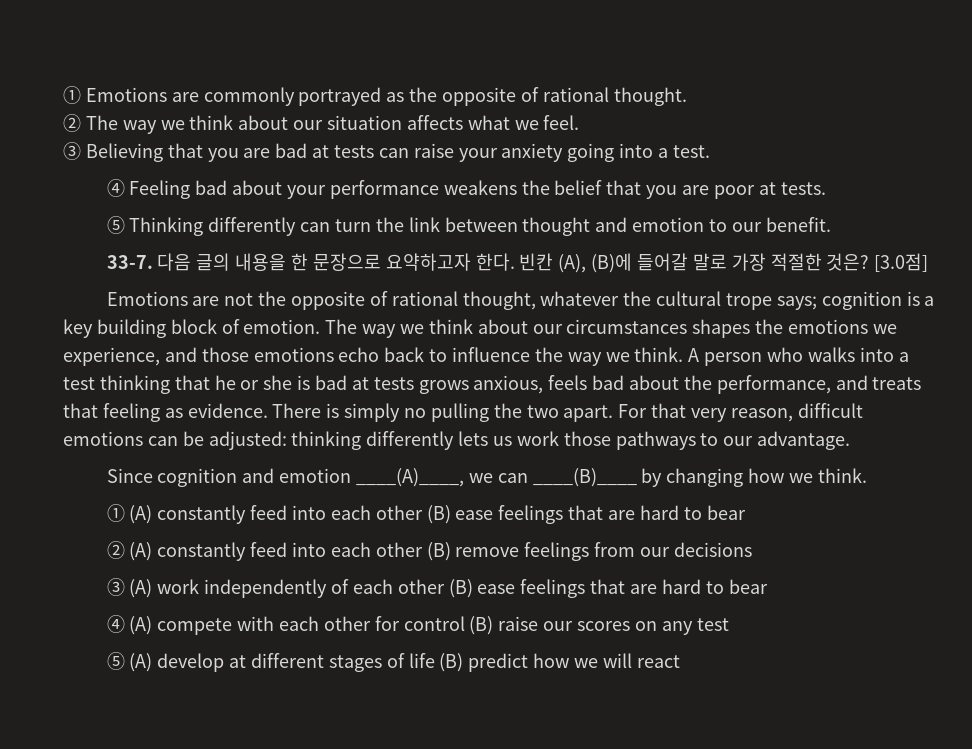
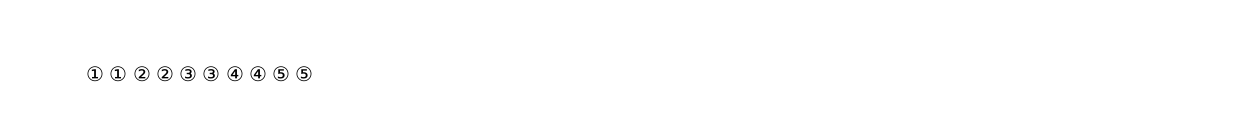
[63,86,687,106] [63,114,580,134] [63,142,710,162] [106,179,826,199] [106,216,831,236] [106,253,929,273] [106,291,935,310] [63,319,897,338] [63,347,909,366] [63,375,922,394] [63,403,863,422] [63,431,851,450] [106,468,867,487] [106,504,746,524] [106,541,752,561] [106,578,768,598] [106,615,729,635] [106,652,680,672] ① Emotions are commonly portrayed as the opposite of rational thought. // ② The way we think about our situation affects what we feel. // ③ Believing that you are bad at tests can raise your anxiety going into a test. // ④ Feeling bad about your performance weakens the belief that you are poor at tests. // ⑤ Thinking differently can turn the link between thought and emotion to our benefit. // 33-7. 다음 글의 내용을 한 문장으로 요약하고자 한다. 빈칸 (A), (B)에 들어갈 말로 가장 적절한 것은? [3.0점] // Emotions are not the opposite of rational thought, whatever the cultural trope says; cognition is a key building block of emotion. The way we think about our circumstances shapes the emotions we experience, and those emotions echo back to influence the way we think. A person who walks into a test thinking that he or she is bad at tests grows anxious, feels bad about the performance, and treats that feeling as evidence. There is simply no pulling the two apart. For that very reason, difficult emotions can be adjusted: thinking differently lets us work those pathways to our advantage. // Since cognition and emotion ____(A)____, we can ____(B)____ by changing how we think. // ① (A) constantly feed into each other (B) ease feelings that are hard to bear // ② (A) constantly feed into each other (B) remove feelings from our decisions // ③ (A) work independently of each other (B) ease feelings that are hard to bear // ④ (A) compete with each other for control (B) raise our scores on any test // ⑤ (A) develop at different stages of life (B) predict how we will react -> [86,66,314,82] ① ① ② ② ③ ③ ④ ④ ⑤ ⑤

